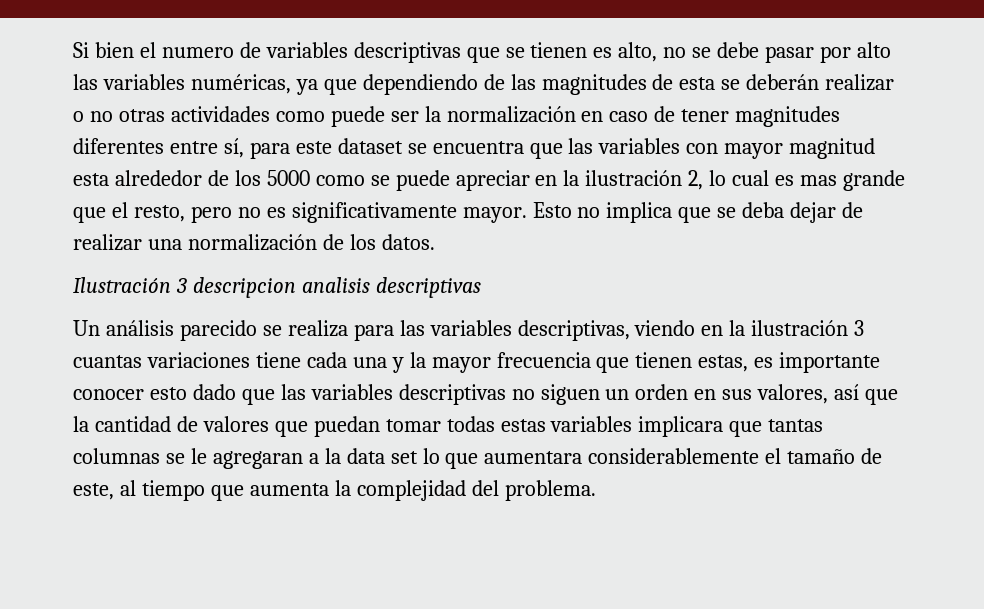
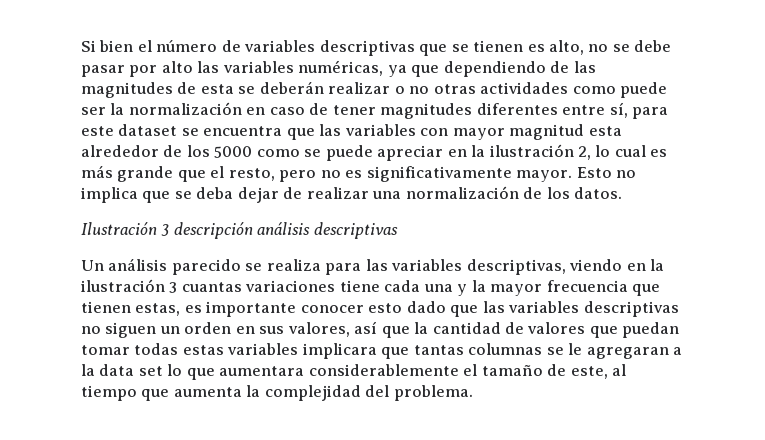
[161,47,234,58] numero -> [156,40,218,52] número
[800,175,838,186] mas -> [81,165,113,178] más
[192,277,370,298] descripcion analisis -> [173,222,311,239] descripción análisis

